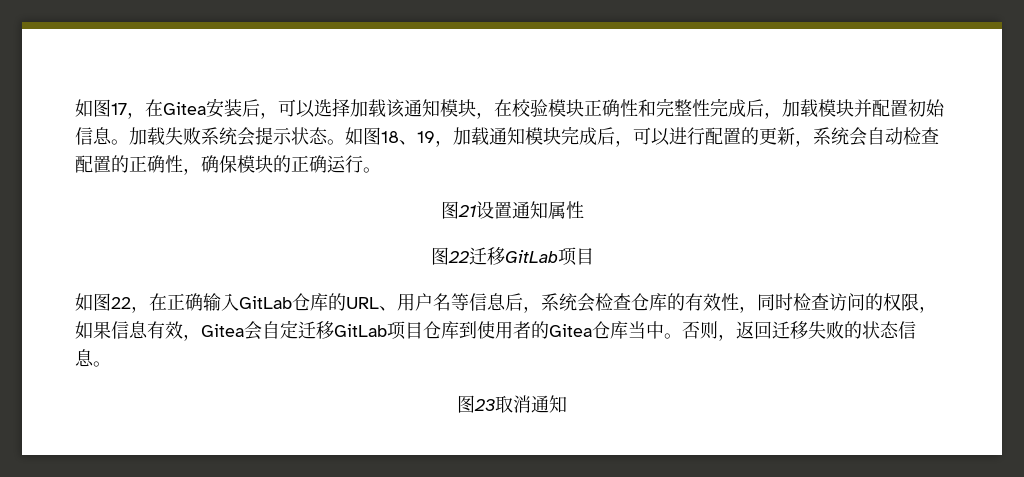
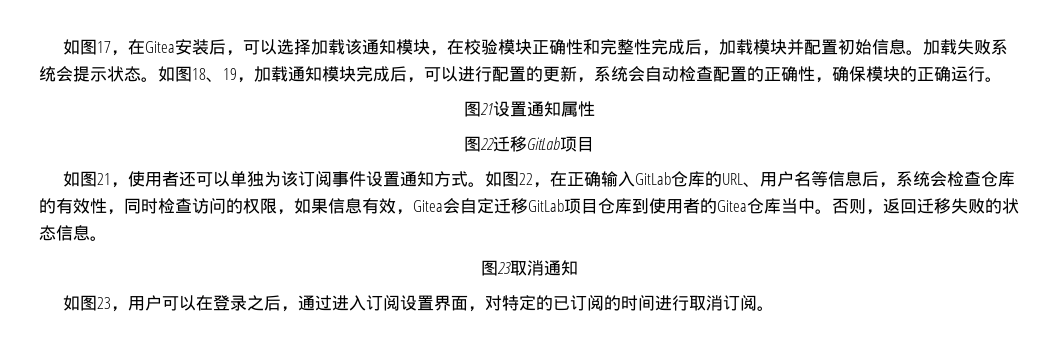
(111, 302) none -> [96,171,519,188] 21，使用者还可以单独为该订阅事件设置通知方式。如图
(567, 404) none -> [62,295,774,312] // 如图23，用户可以在登录之后，通过进入订阅设置界面，对特定的已订阅的时间进行取消订阅。

